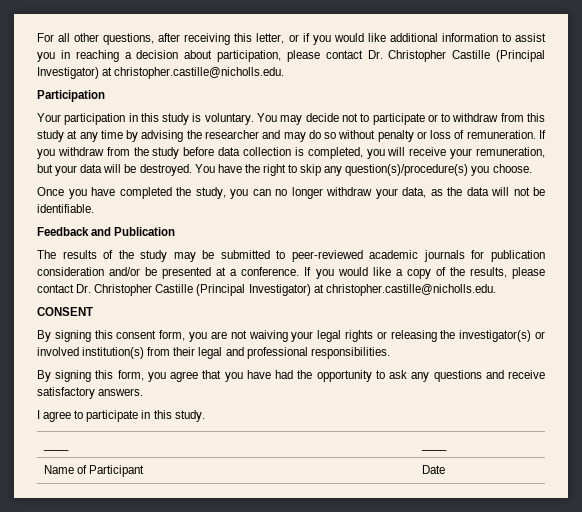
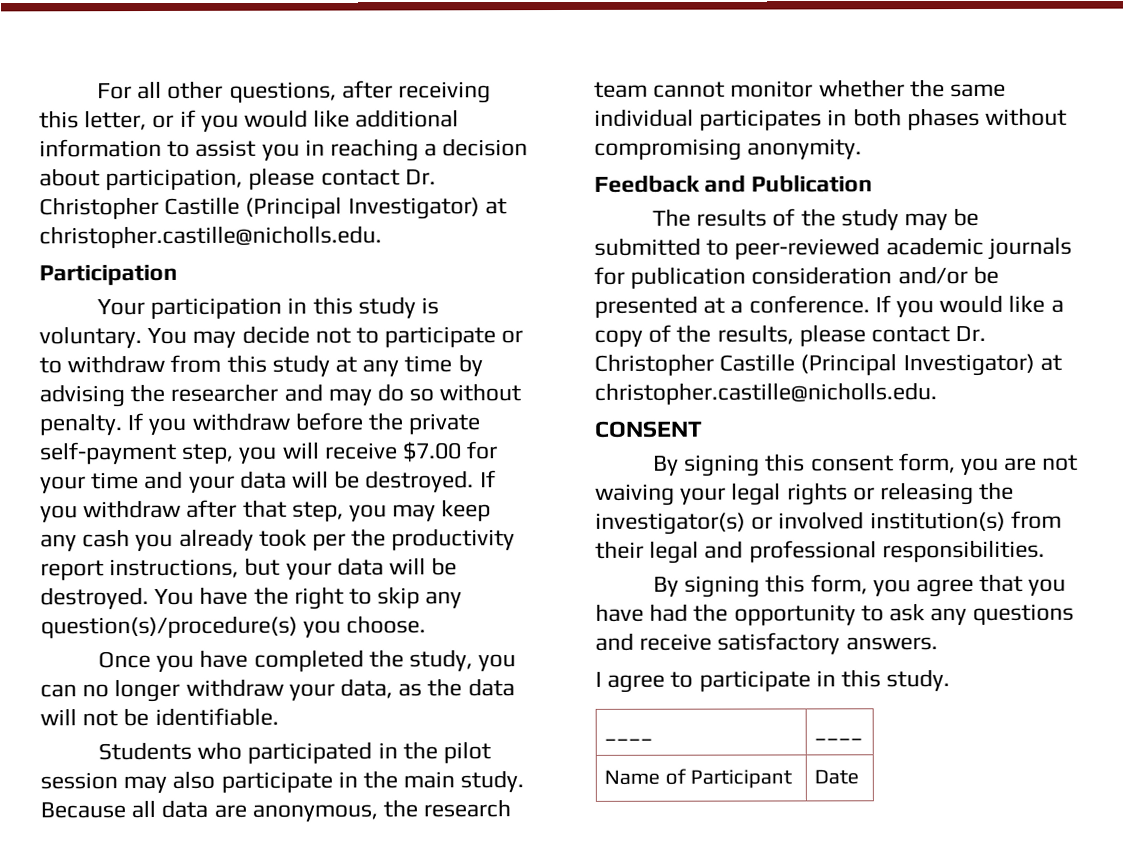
[377,130,546,142] [37,147,545,159] penalty or loss of remuneration. If you withdraw from the study before data collection is completed, you will receive your remuneration, -> [39,412,482,436] [40,441,499,465] [40,470,496,494] [40,499,492,523] [40,528,516,552] [40,558,240,581] penalty. If you withdraw before the private self-payment step, you will receive $7.00 for your time and your data will be destroyed. If you withdraw after that step, you may keep any cash you already took per the productivity report instructions,
(94, 208) none -> [97,741,491,764] [40,770,525,794] [40,799,512,822] [594,79,1007,98] [594,107,1068,131] [594,138,863,161] // Students who participated in the pilot session may also participate in the main study. Because all data are anonymous, the research team cannot monitor whether the same individual participates in both phases without compromising anonymity.

